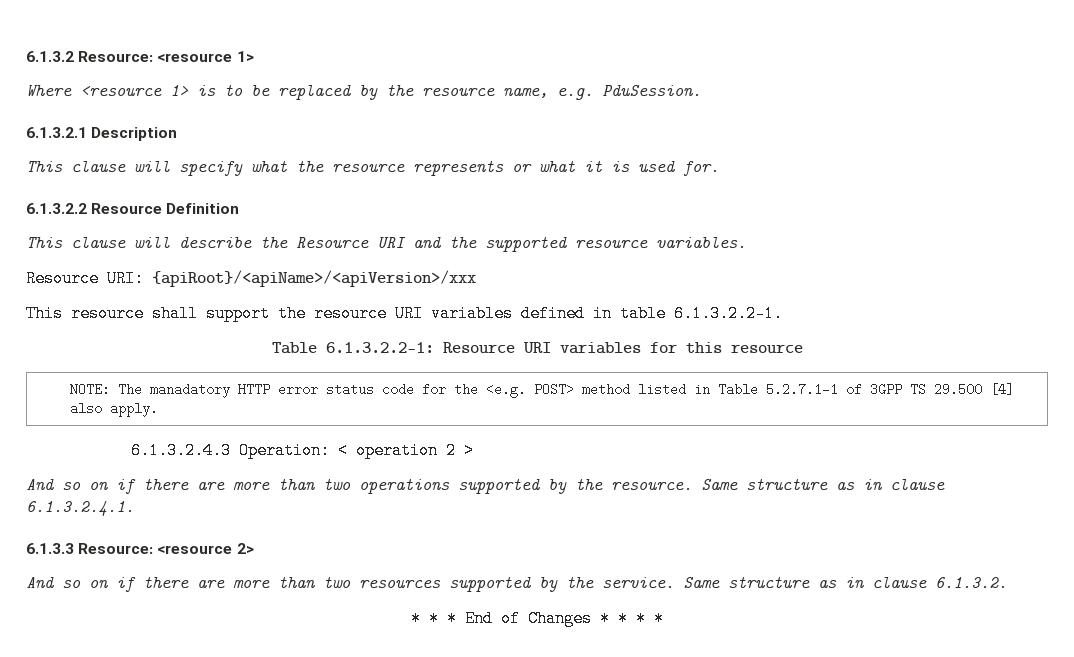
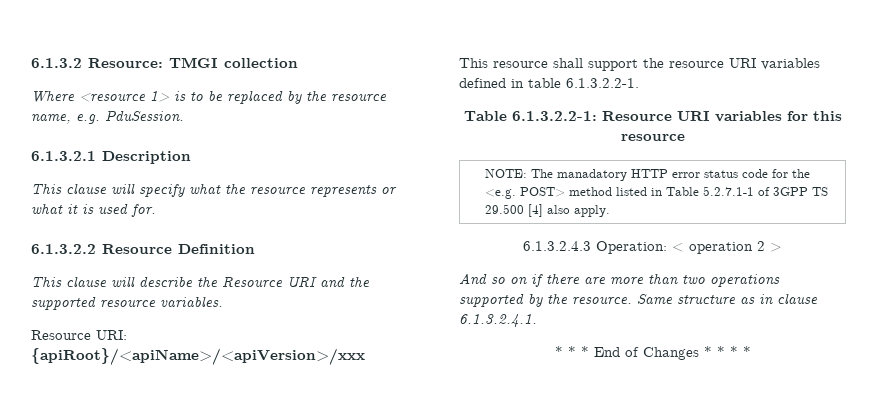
[157,51,254,62] <resource 1> -> [169,57,298,68] TMGI collection
[26,543,254,554] [26,576,1007,592] // 6.1.3.3 Resource: <resource 2> // And so on if there are more than two resources supported by the service. Same structure as in clause 6.1.3.2. -> (537, 320) none

